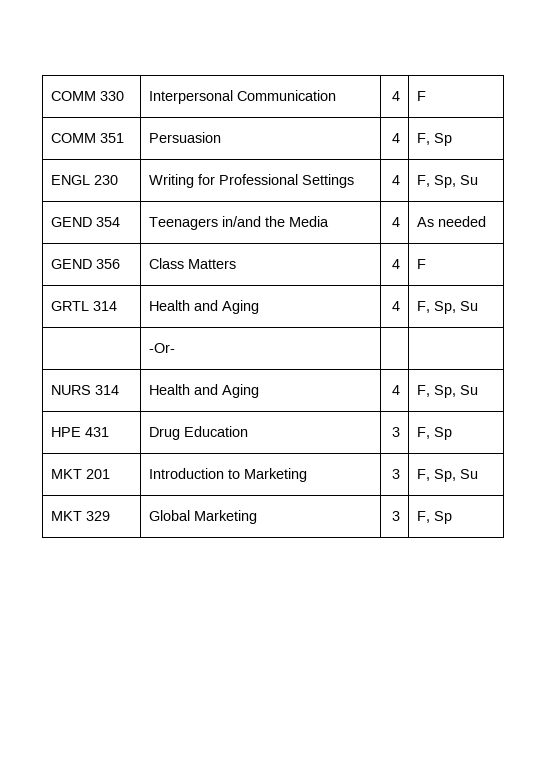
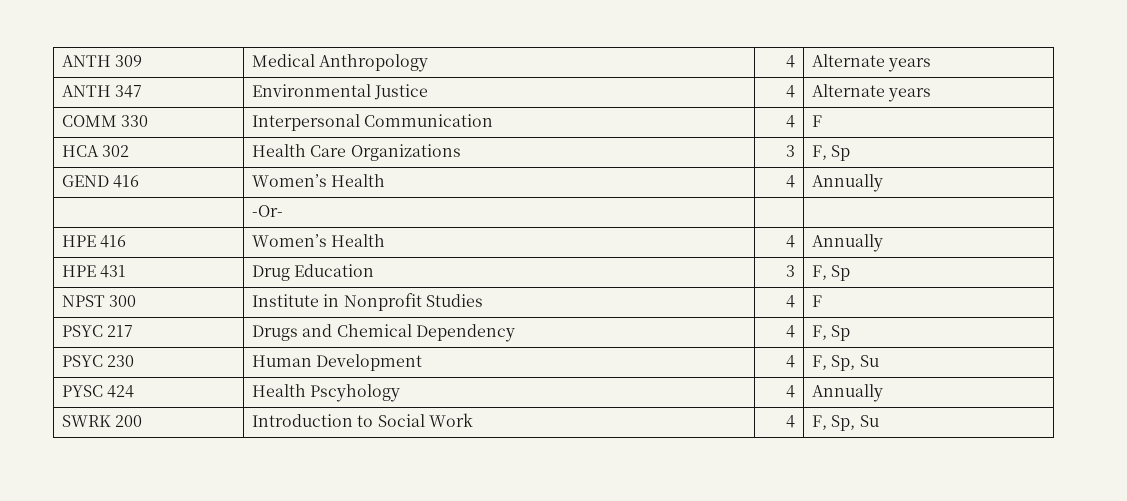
(50, 96) none -> [61,55,143,67] [251,54,429,72] [786,55,796,68] [811,54,932,72] [61,85,143,98] [251,84,429,100] [786,85,796,98] [811,84,932,102] ANTH 309 | Medical Anthropology | 4 | Alternate years // ANTH 347 | Environmental Justice | 4 | Alternate years //
[50,133,124,143] [148,132,221,143] [392,133,401,143] [416,133,452,146] [50,175,118,185] [148,174,354,188] [392,175,401,185] [416,175,478,188] [50,217,120,227] [148,216,329,230] [392,217,401,227] [416,216,486,227] [50,259,120,269] [148,258,236,269] [392,259,401,269] [416,259,426,269] [50,301,117,311] [148,300,259,314] [392,301,401,311] [416,301,478,314] [148,343,175,353] [50,385,119,395] [148,384,259,398] [392,385,401,395] [416,385,478,398] COMM 351 | Persuasion | 4 | F, Sp // ENGL 230 | Writing for Professional Settings | 4 | F, Sp, Su // GEND 354 | Teenagers in/and the Media | 4 | As needed // GEND 356 | Class Matters | 4 | F // GRTL 314 | Health and Aging | 4 | F, Sp, Su // | -Or- | | // NURS 314 | Health and Aging | 4 | F, Sp, Su -> [61,145,130,157] [251,144,461,161] [786,145,796,157] [811,145,851,161] [61,175,140,188] [251,174,386,187] [786,175,796,188] [811,174,883,192] [251,205,283,217] [61,235,127,248] [251,234,386,247] [786,235,796,248] [811,234,883,252] HCA 302 | Health Care Organizations | 3 | F, Sp // GEND 416 | Women’s Health | 4 | Annually // | -Or- | | // HPE 416 | Women’s Health | 4 | Annually
[50,469,110,479] [148,468,307,482] [392,469,401,479] [416,469,478,482] [50,511,110,521] [148,510,257,524] [392,511,401,521] [416,511,452,524] MKT 201 | Introduction to Marketing | 3 | F, Sp, Su // MKT 329 | Global Marketing | 3 | F, Sp -> [61,295,137,307] [251,293,483,311] [786,295,796,308] [811,295,822,307] [61,325,134,337] [251,324,515,342] [786,325,796,338] [811,325,851,341] [61,355,135,367] [251,354,423,371] [786,355,796,368] [811,355,879,371] [61,385,135,398] [251,384,401,402] [786,385,796,398] [811,384,883,402] [61,415,143,427] [251,413,473,427] [786,415,796,428] [811,415,879,431] NPST 300 | Institute in Nonprofit Studies | 4 | F // PSYC 217 | Drugs and Chemical Dependency | 4 | F, Sp // PSYC 230 | Human Development | 4 | F, Sp, Su // PYSC 424 | Health Pscyhology | 4 | Annually // SWRK 200 | Introduction to Social Work | 4 | F, Sp, Su

